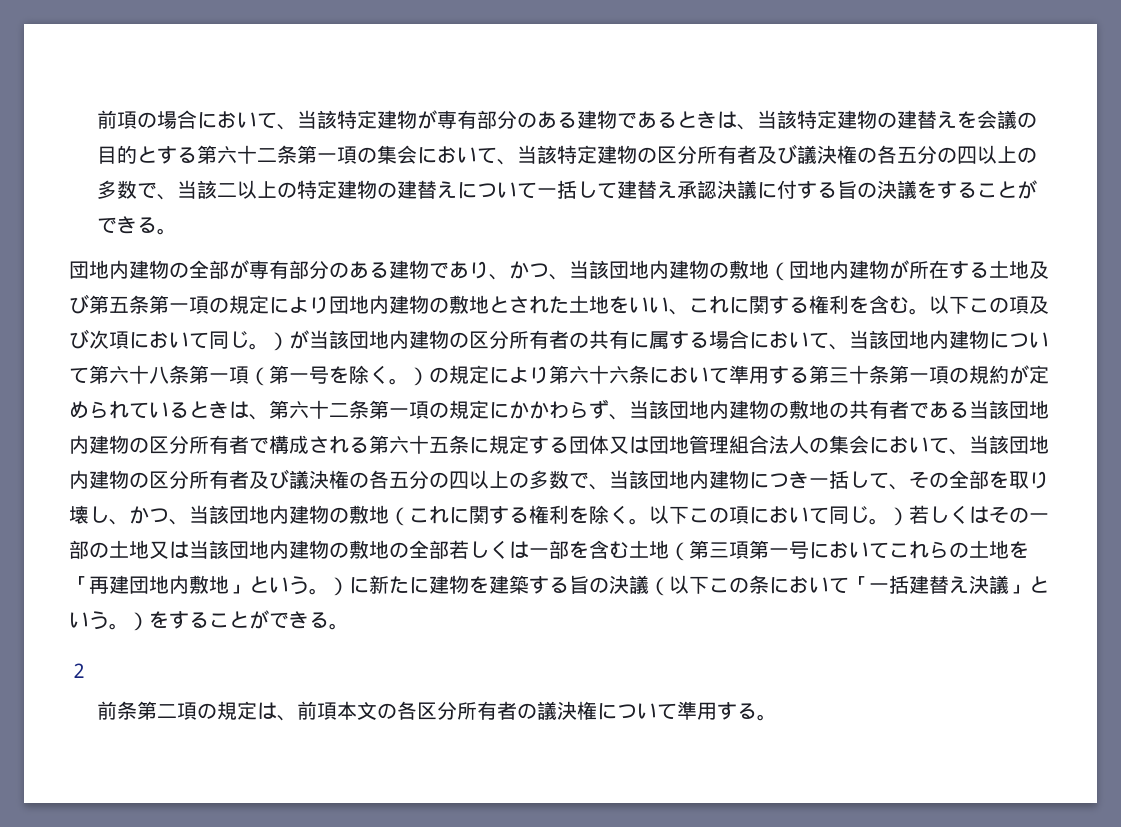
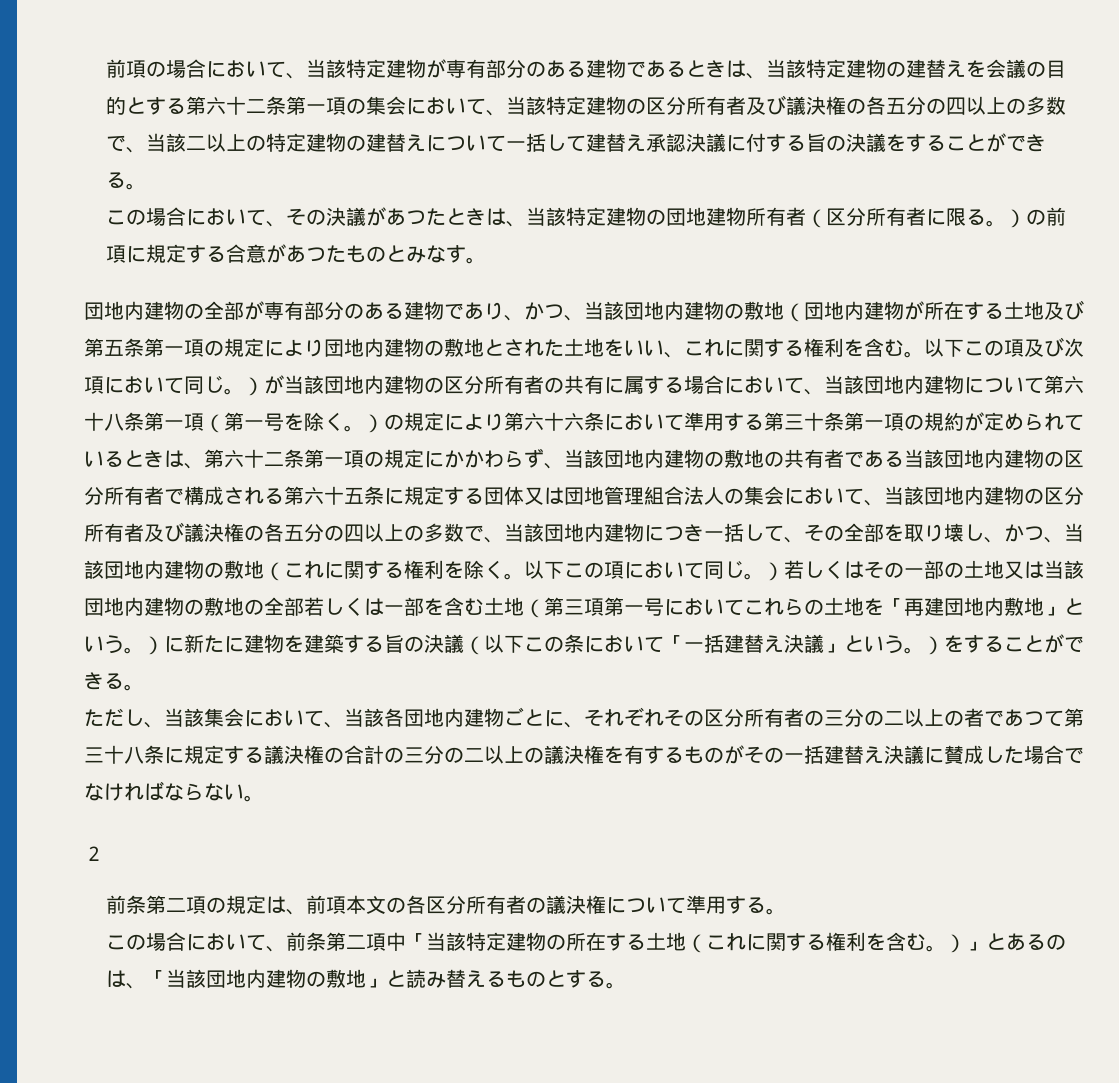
(178, 231) none -> [106,207,1067,228] [106,244,487,264] // この場合において、その決議があつたときは、当該特定建物の団地建物所有者（区分所有者に限る。）の前項に規定する合意があつたものとみなす。
(349, 626) none -> [84,707,1084,728] [84,745,1084,764] [84,781,264,802] // ただし、当該集会において、当該各団地内建物ごとに、それぞれその区分所有者の三分の二以上の者であつて第三十八条に規定する議決権の合計の三分の二以上の議決権を有するものがその一括建替え決議に賛成した場合でなければならない。
(778, 717) none -> [106,932,1067,953] [106,969,627,989] // この場合において、前条第二項中「当該特定建物の所在する土地（これに関する権利を含む。）」とあるのは、「当該団地内建物の敷地」と読み替えるものとする。

